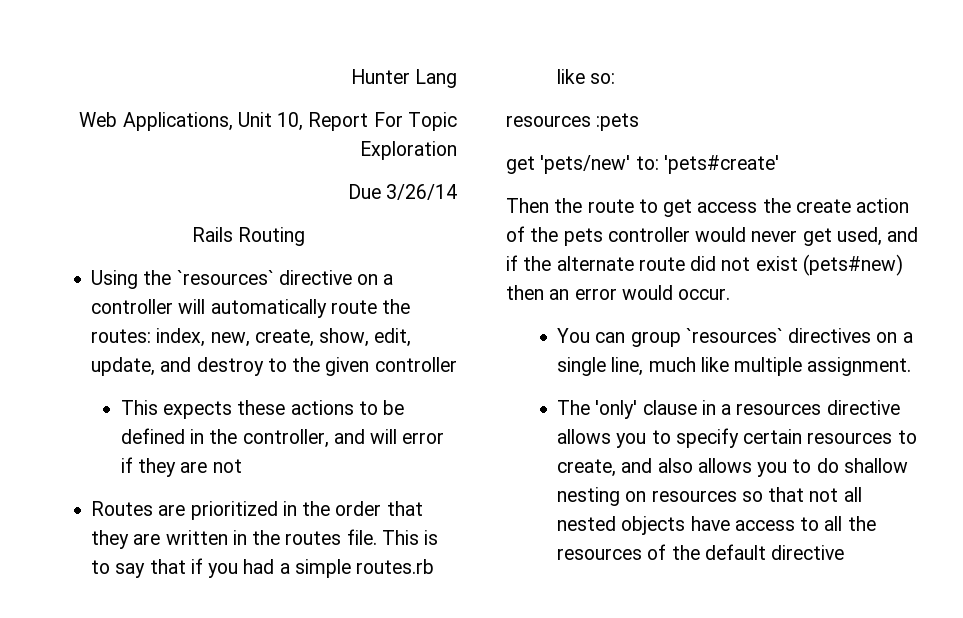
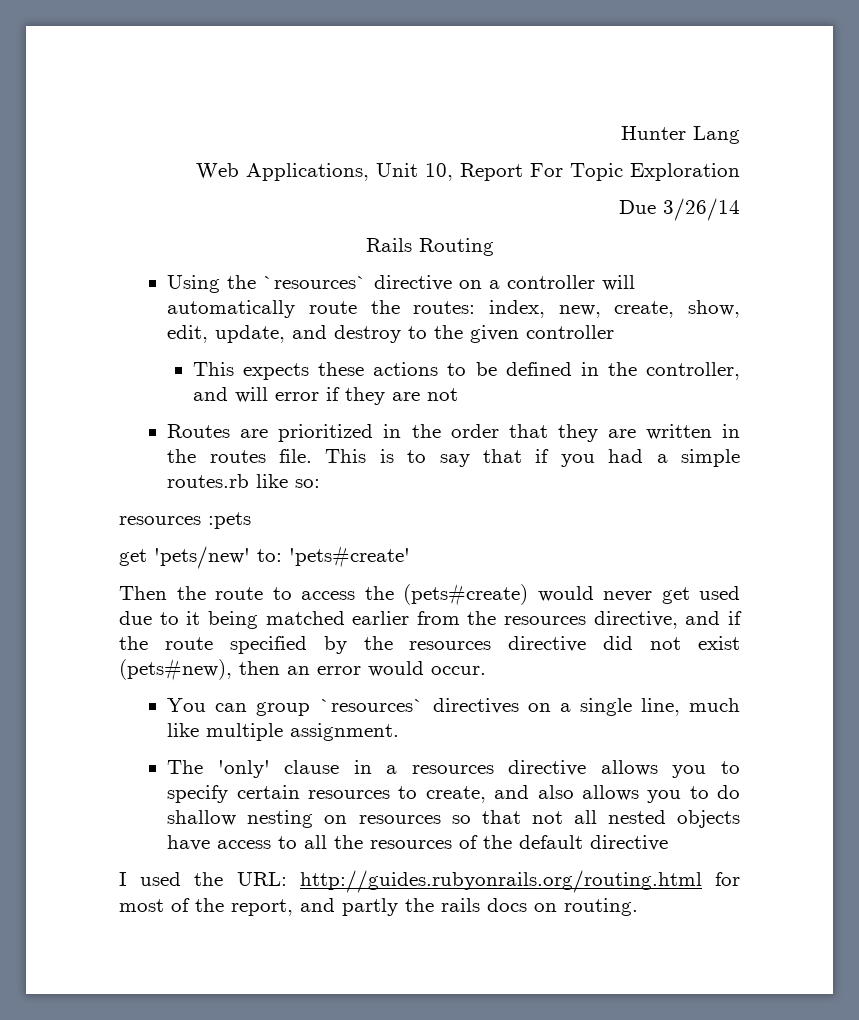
[663,199,693,217] get -> (292, 593) none
[795,198,910,213] [506,226,919,246] [506,255,685,271] create action of the pets controller would never get used, and if the alternate route -> [403,583,740,606] [119,611,742,629] [119,636,587,654] (pets#create) would never get used due to it being matched earlier from the resources directive, and if the route specified by the resources directive
[802,254,903,276] (pets#new) -> [119,658,232,681] (pets#new),
(845, 552) none -> [119,870,740,893] [119,898,638,916] // I used the URL: http://guides.rubyonrails.org/routing.html for most of the report, and partly the rails docs on routing.

